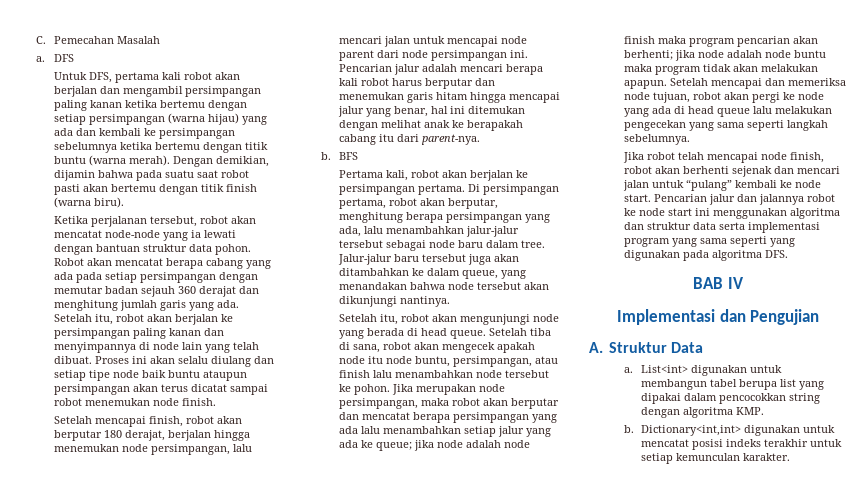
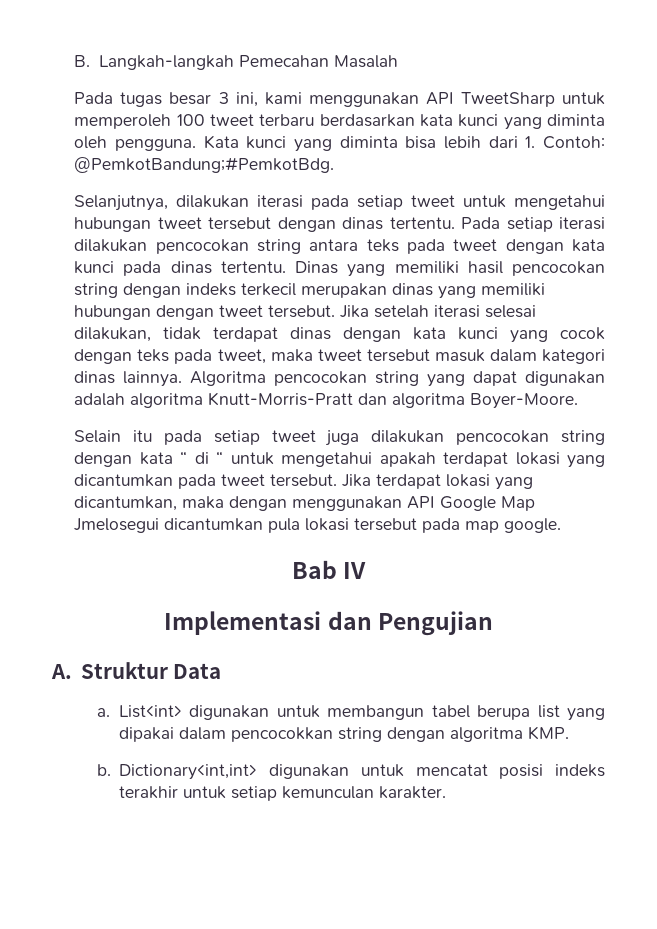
[36,36,47,44] C. -> [74,55,235,70] B. Langkah-langkah
[36,54,74,62] [53,72,240,83] [53,86,261,97] [53,100,247,111] [53,113,267,125] [53,128,235,139] [53,142,268,153] [53,155,269,167] [53,170,249,181] [53,184,257,195] [53,197,124,208] [53,216,256,227] [53,230,236,241] [53,244,251,255] [53,258,271,269] [53,272,258,283] [53,286,259,297] [53,300,239,311] [53,314,233,325] [53,328,224,339] [53,342,259,353] [53,356,274,367] [53,370,247,381] [53,384,268,395] [53,398,216,406] [53,416,242,427] [53,430,250,441] [53,444,252,455] [338,36,527,47] [338,50,528,61] [338,64,543,75] [338,78,495,89] [338,92,560,103] [337,106,525,117] [338,120,523,131] [338,134,480,145] [321,152,358,160] [338,170,528,181] [338,184,559,195] [338,198,498,209] [338,212,550,223] [338,226,519,237] [338,240,545,251] [337,254,519,265] [338,268,526,279] [338,282,549,290] [338,296,450,307] [338,314,559,325] [338,328,551,339] [338,342,535,353] [338,356,558,367] [338,370,549,378] [338,384,505,395] [338,398,559,409] [338,412,557,423] [338,426,551,437] [338,440,530,451] [623,36,818,47] [623,50,826,61] [623,64,818,75] [623,78,846,89] [623,92,824,103] [623,106,832,117] [623,120,828,131] [623,134,690,145] [622,152,824,163] [623,166,840,177] [622,179,821,191] [623,194,835,205] [623,208,840,219] [623,222,820,233] [623,236,795,247] [623,250,788,261] [693,277,724,289] a. DFS // Untuk DFS, pertama kali robot akan berjalan dan mengambil persimpangan paling kanan ketika bertemu dengan setiap persimpangan (warna hijau) yang ada dan kembali ke persimpangan sebelumnya ketika bertemu dengan titik buntu (warna merah). Dengan demikian, dijamin bahwa pada suatu saat robot pasti akan bertemu dengan titik finish (warna biru). // Ketika perjalanan tersebut, robot akan mencatat node-node yang ia lewati dengan bantuan struktur data pohon. Robot akan mencatat berapa cabang yang ada pada setiap persimpangan dengan memutar badan sejauh 360 derajat dan menghitung jumlah garis yang ada. Setelah itu, robot akan berjalan ke persimpangan paling kanan dan menyimpannya di node lain yang telah dibuat. Proses ini akan selalu diulang dan setiap tipe node baik buntu ataupun persimpangan akan terus dicatat sampai robot menemukan node finish. // Setelah mencapai finish, robot akan berputar 180 derajat, berjalan hingga menemukan node persimpangan, lalu mencari jalan untuk mencapai node parent dari node persimpangan ini. Pencarian jalur adalah mencari berapa kali robot harus berputar dan menemukan garis hitam hingga mencapai jalur yang benar, hal ini ditemukan dengan melihat anak ke berapakah cabang itu dari parent-nya. // b. BFS // Pertama kali, robot akan berjalan ke persimpangan pertama. Di persimpangan pertama, robot akan berputar, menghitung berapa persimpangan yang ada, lalu menambahkan jalur-jalur tersebut sebagai node baru dalam tree. Jalur-jalur baru tersebut juga akan ditambahkan ke dalam queue, yang menandakan bahwa node tersebut akan dikunjungi nantinya. // Setelah itu, robot akan mengunjungi node yang berada di head queue. Setelah tiba di sana, robot akan mengecek apakah node itu node buntu, persimpangan, atau finish lalu menambahkan node tersebut ke pohon. Jika merupakan node persimpangan, maka robot akan berputar dan mencatat berapa persimpangan yang ada lalu menambahkan setiap jalur yang ada ke queue; jika node adalah node finish maka program pencarian akan berhenti; jika node adalah node buntu maka program tidak akan melakukan apapun. Setelah mencapai dan memeriksa node tujuan, robot akan pergi ke node yang ada di head queue lalu melakukan pengecekan yang sama seperti langkah sebelumnya. // Jika robot telah mencapai node finish, robot akan berhenti sejenak dan mencari jalan untuk “pulang” kembali ke node start. Pencarian jalur dan jalannya robot ke node start ini menggunakan algoritma dan struktur data serta implementasi program yang sama seperti yang digunakan pada algoritma DFS. // BAB -> [74,92,605,107] [74,114,605,130] [74,135,605,152] [74,157,335,173] [74,195,605,211] [74,217,605,232] [74,239,605,254] [74,261,605,277] [74,283,546,299] [74,305,537,320] [74,327,605,343] [74,349,605,364] [74,371,605,387] [74,392,579,409] [74,430,605,446] [74,451,605,468] [74,474,534,490] [74,496,536,511] [74,518,562,533] [291,560,337,579] Pada tugas besar 3 ini, kami menggunakan API TweetSharp untuk memperoleh 100 tweet terbaru berdasarkan kata kunci yang diminta oleh pengguna. Kata kunci yang diminta bisa lebih dari 1. Contoh: @PemkotBandung;#PemkotBdg. // Selanjutnya, dilakukan iterasi pada setiap tweet untuk mengetahui hubungan tweet tersebut dengan dinas tertentu. Pada setiap iterasi dilakukan pencocokan string antara teks pada tweet dengan kata kunci pada dinas tertentu. Dinas yang memiliki hasil pencocokan string dengan indeks terkecil merupakan dinas yang memiliki hubungan dengan tweet tersebut. Jika setelah iterasi selesai dilakukan, tidak terdapat dinas dengan kata kunci yang cocok dengan teks pada tweet, maka tweet tersebut masuk dalam kategori dinas lainnya. Algoritma pencocokan string yang dapat digunakan adalah algoritma Knutt-Morris-Pratt dan algoritma Boyer-Moore. // Selain itu pada setiap tweet juga dilakukan pencocokan string dengan kata “ di “ untuk mengetahui apakah terdapat lokasi yang dicantumkan pada tweet tersebut. Jika terdapat lokasi yang dicantumkan, maka dengan menggunakan API Google Map Jmelosegui dicantumkan pula lokasi tersebut pada map google. // Bab

